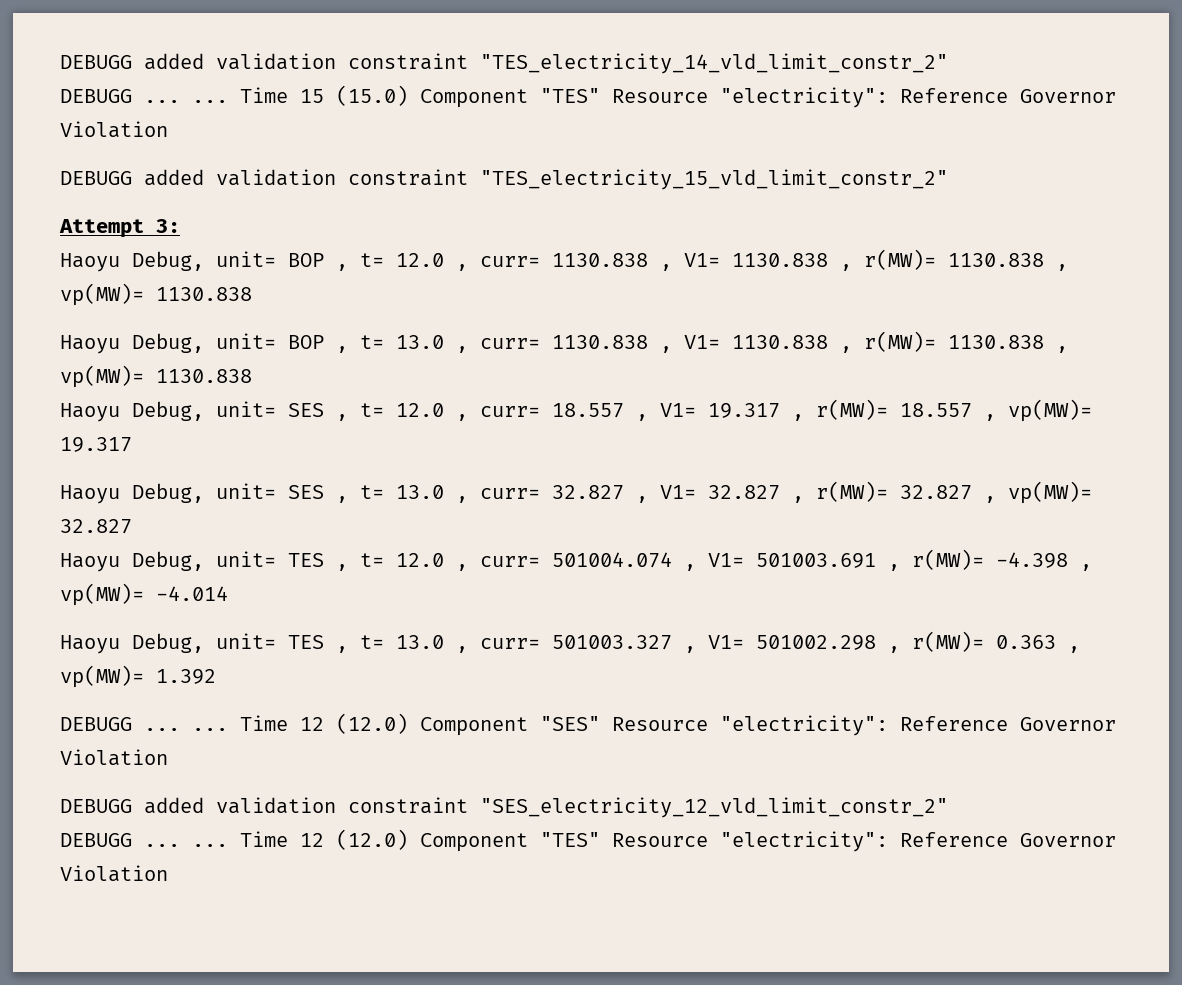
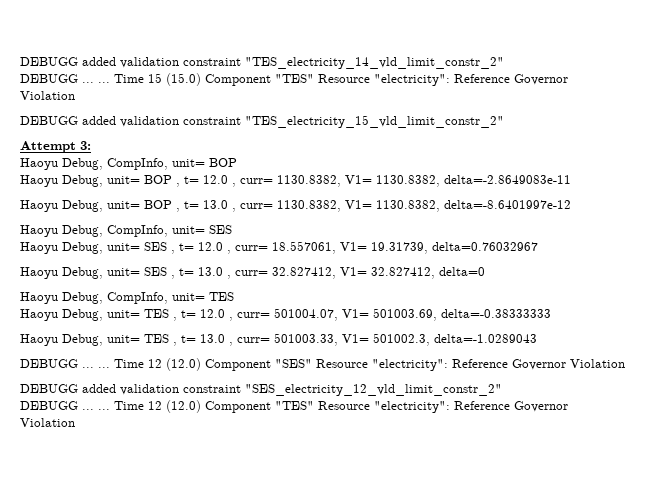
(180, 226) none -> [20,158,237,170] // Haoyu Debug, CompInfo, unit= BOP
[552,249,1068,271] [60,283,252,306] 1130.838 , V1= 1130.838 , r(MW)= 1130.838 , vp(MW)= 1130.838 -> [277,175,571,187] 1130.8382, V1= 1130.8382, delta=-2.8649083e-11
[552,331,1068,353] [60,365,252,388] 1130.838 , V1= 1130.838 , r(MW)= 1130.838 , vp(MW)= 1130.838 -> [277,200,571,212] [20,225,232,237] 1130.8382, V1= 1130.8382, delta=-8.6401997e-12 // Haoyu Debug, CompInfo, unit= SES
[552,399,1092,422] [60,437,132,452] 18.557 , V1= 19.317 , r(MW)= 18.557 , vp(MW)= 19.317 -> [272,241,538,254] 18.557061, V1= 19.31739, delta=0.76032967
[552,481,1092,504] [60,519,132,534] 32.827 , V1= 32.827 , r(MW)= 32.827 , vp(MW)= 32.827 -> [272,267,485,279] [20,292,234,304] 32.827412, V1= 32.827412, delta=0 // Haoyu Debug, CompInfo, unit= TES
[552,549,1092,571] [60,583,228,606] 501004.074 , V1= 501003.691 , r(MW)= -4.398 , vp(MW)= -4.014 -> [274,308,551,321] 501004.07, V1= 501003.69, delta=-0.38333333
[552,631,1080,653] [60,665,216,688] 501003.327 , V1= 501002.298 , r(MW)= 0.363 , vp(MW)= 1.392 -> [274,333,537,346] 501003.33, V1= 501002.3, delta=-1.0289043

